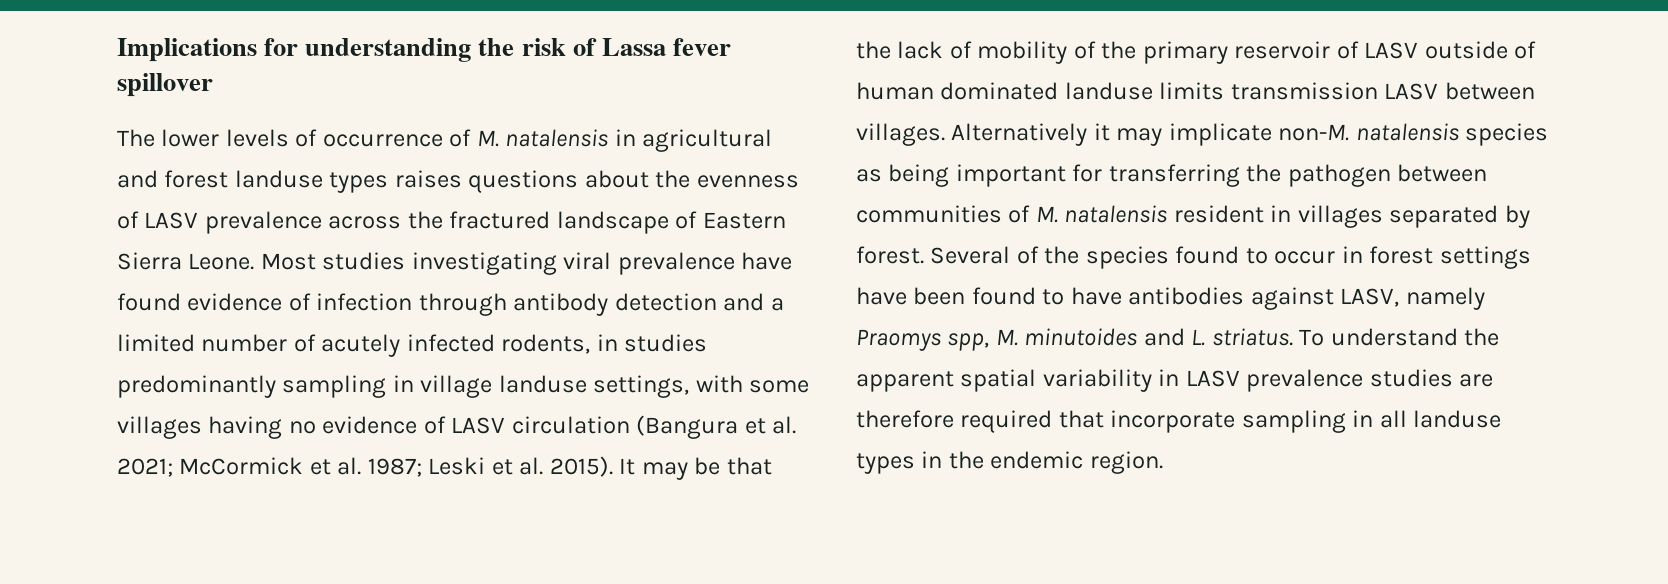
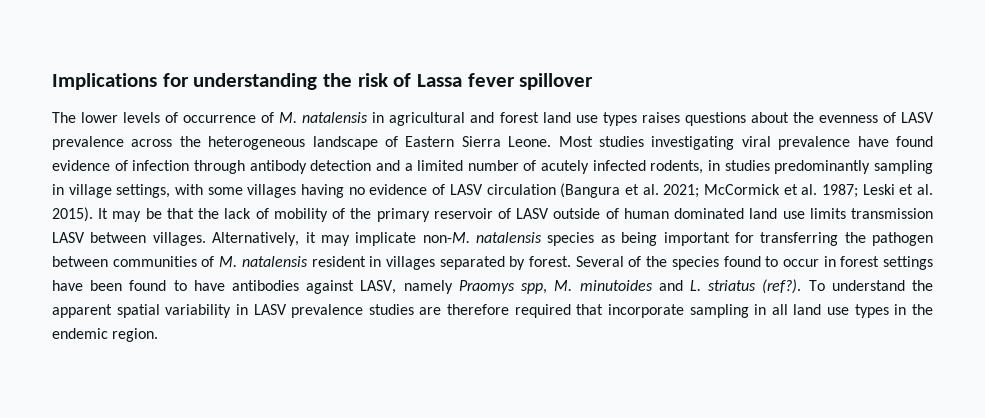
[234,170,323,188] landuse -> [542,112,598,123] land use
[449,211,551,229] fractured -> [208,136,306,150] heterogeneous
[498,375,587,393] landuse -> (112, 191) none
[1064,82,1153,100] landuse -> [749,208,805,219] land use
[951,123,1088,146] Alternatively -> [212,232,300,246] Alternatively,
[1211,328,1293,346] striatus. -> [708,279,802,294] striatus (ref?).
[1413,410,1502,428] landuse -> [793,304,850,315] land use

